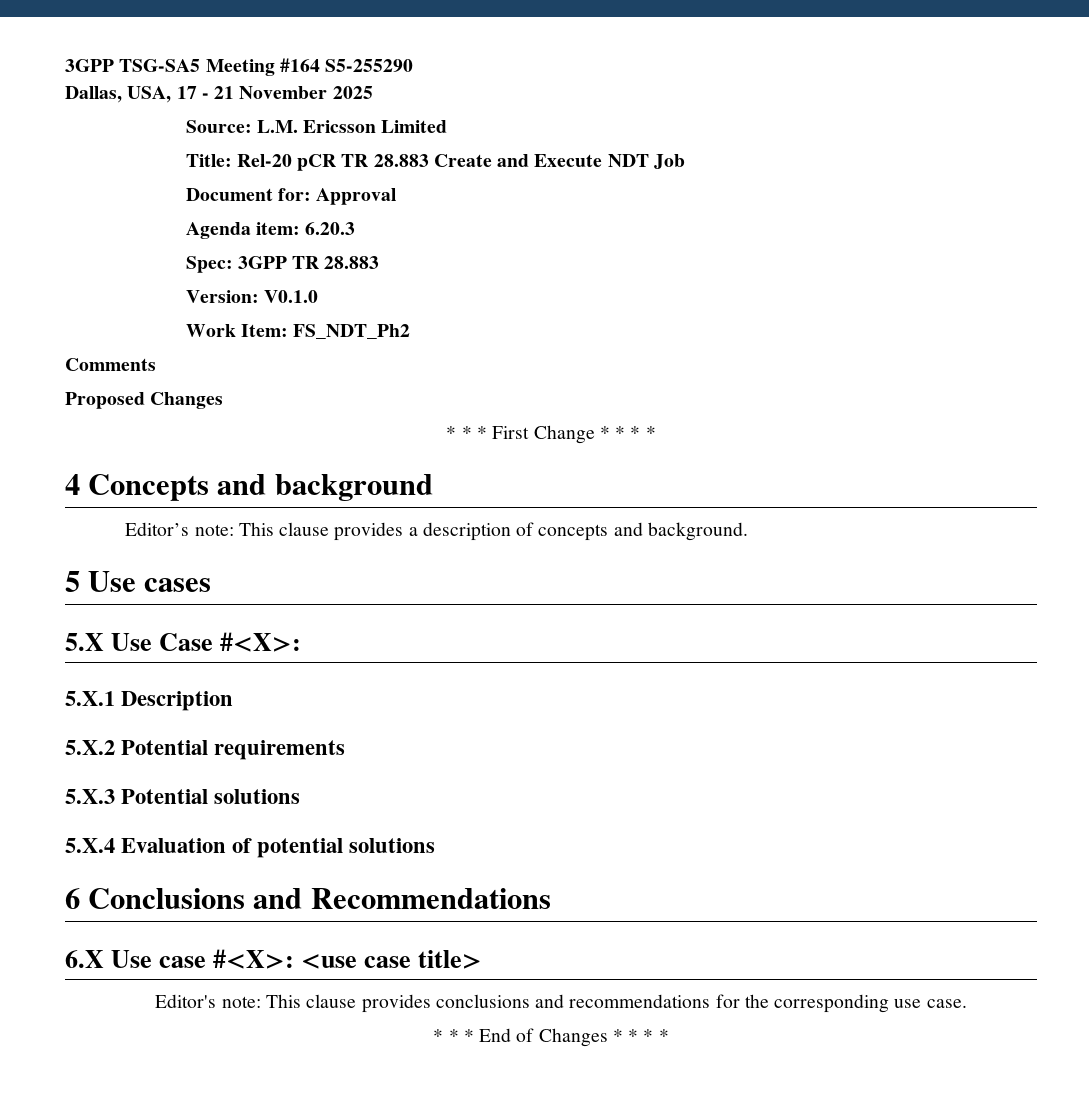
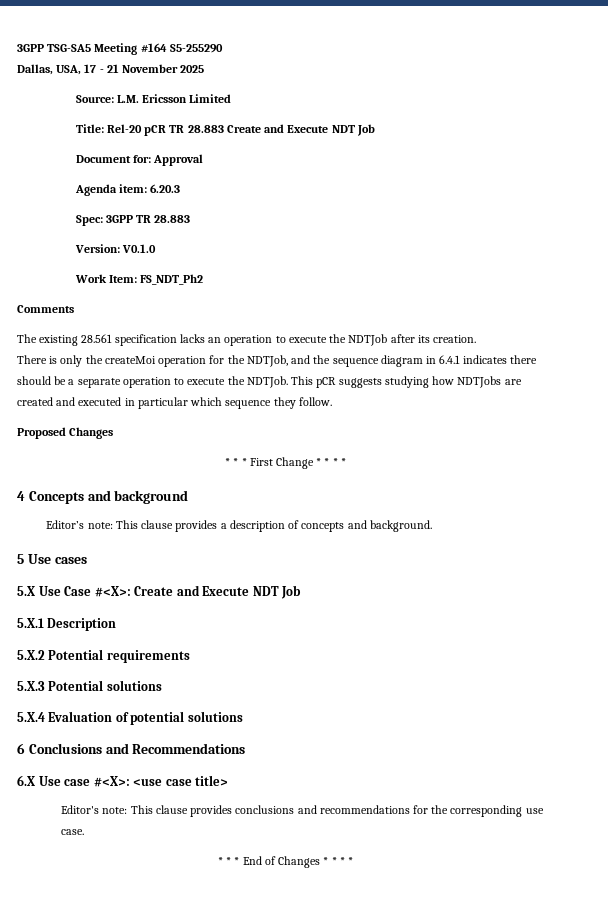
(156, 364) none -> [17,334,477,346] [17,355,537,367] [17,376,522,388] [17,397,332,409] // The existing 28.561 specification lacks an operation to execute the NDTJob after its creation. // There is only the createMoi operation for the NDTJob, and the sequence diagram in 6.4.1 indicates there should be a separate operation to execute the NDTJob. This pCR suggests studying how NDTJobs are created and executed in particular which sequence they follow.
(302, 642) none -> [134,585,302,599] Create and Execute NDT Job

